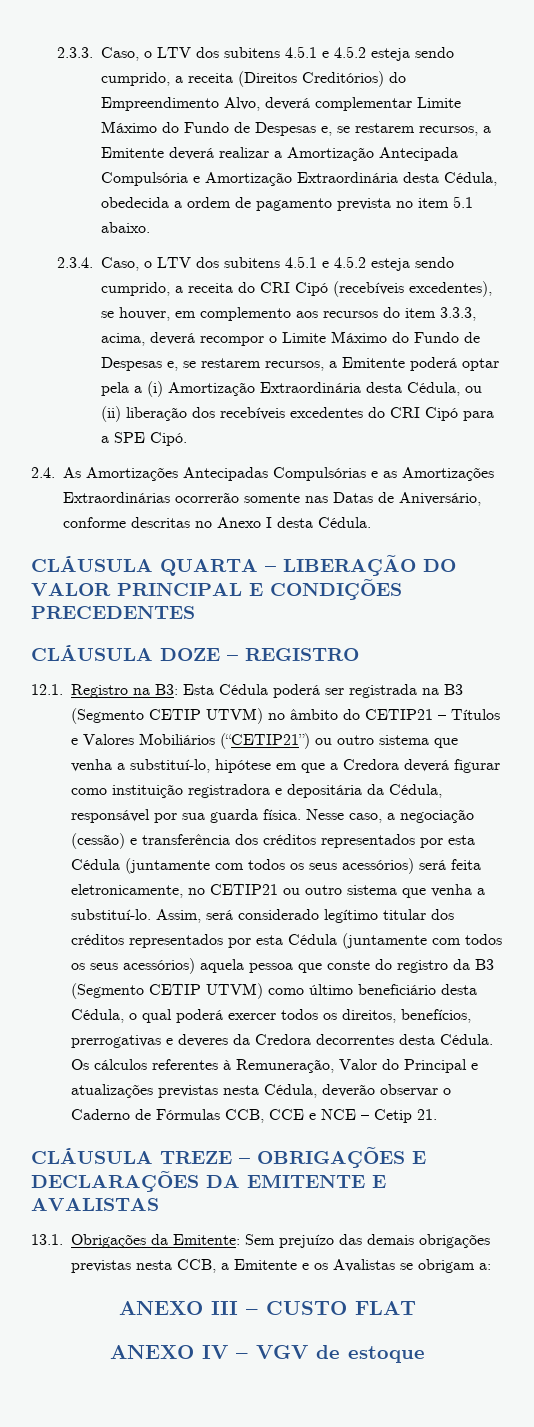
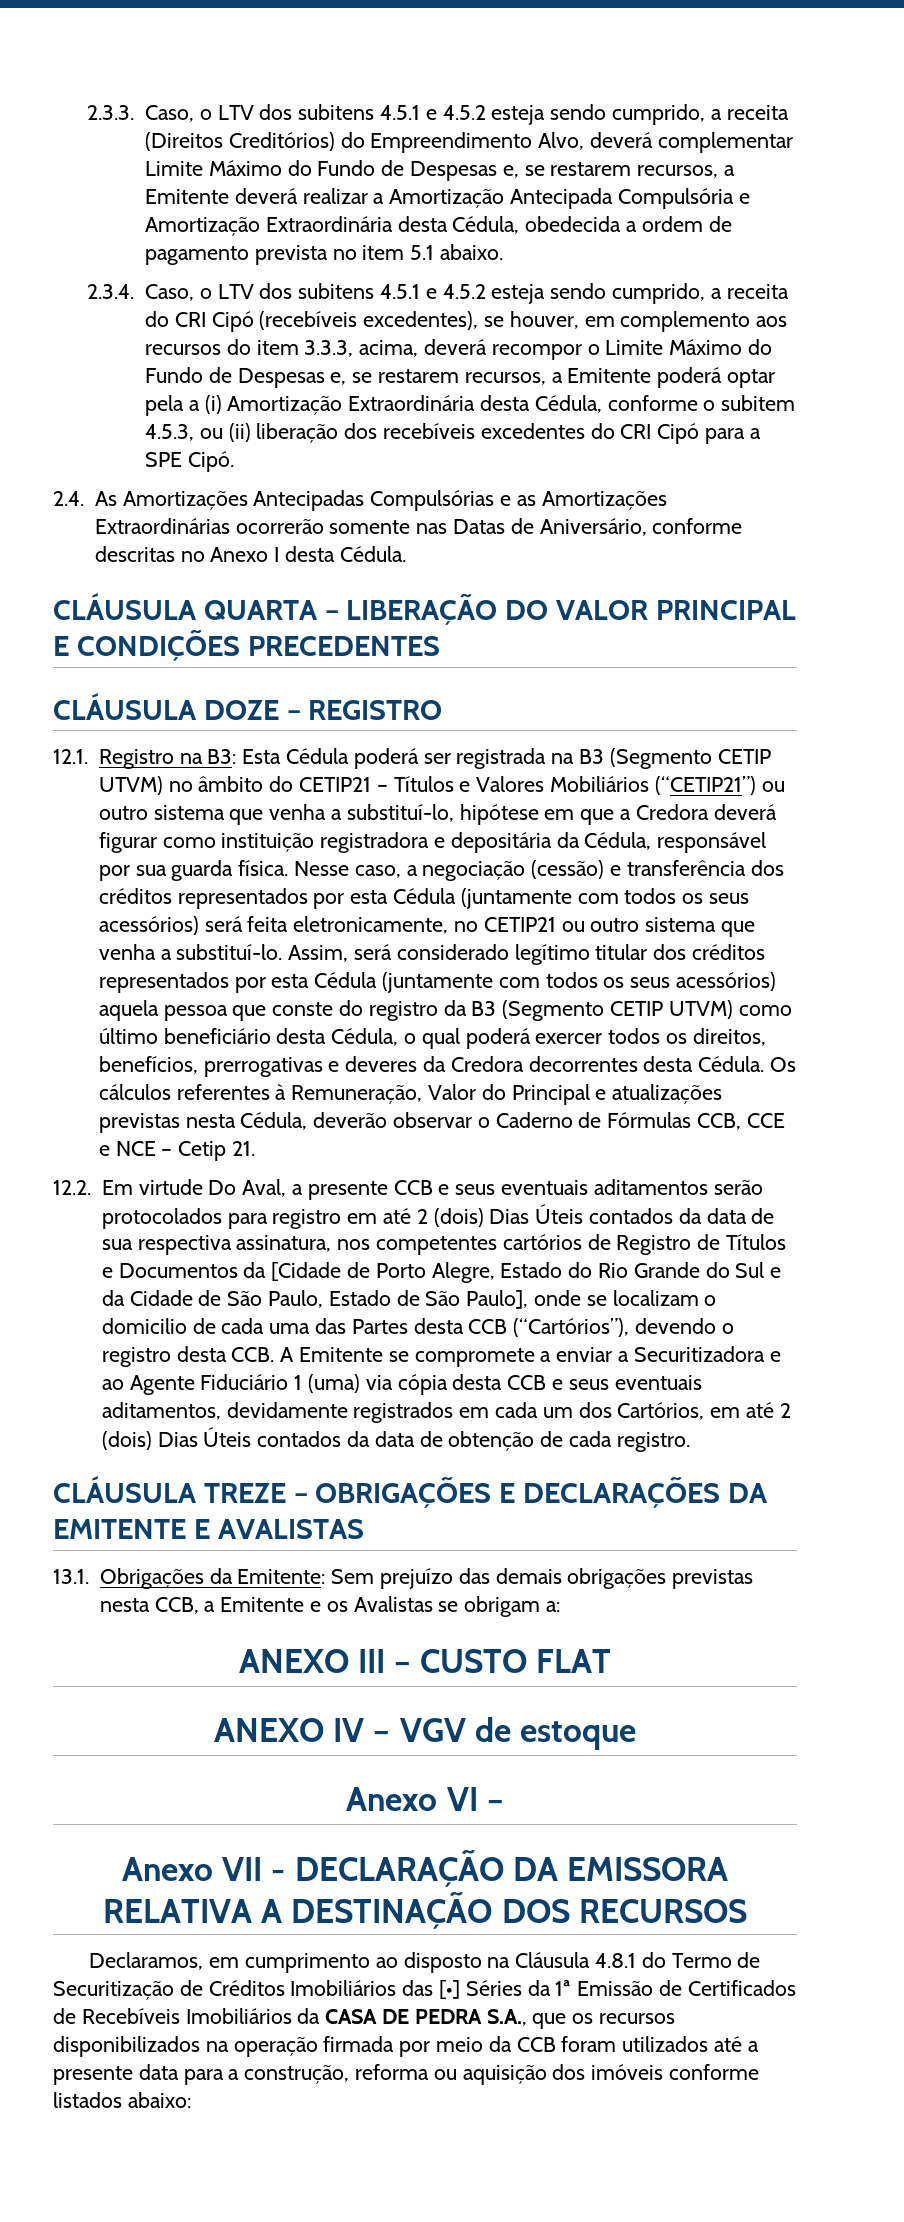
(461, 389) none -> [607,395,796,411] [144,424,194,441] conforme o subitem 4.5.3,
(437, 1114) none -> [53,1179,763,1200] [101,1204,775,1229] [101,1234,786,1255] [101,1262,782,1283] [101,1290,717,1309] [101,1318,734,1337] [101,1346,781,1367] [101,1374,702,1395] [101,1402,791,1423] [101,1427,690,1452] // 12.2. Em virtude Do Aval, a presente CCB e seus eventuais aditamentos serão protocolados para registro em até 2 (dois) Dias Úteis contados da data de sua respectiva assinatura, nos competentes cartórios de Registro de Títulos e Documentos da [Cidade de Porto Alegre, Estado do Rio Grande do Sul e da Cidade de São Paulo, Estado de São Paulo], onde se localizam o domicilio de cada uma das Partes desta CCB (“Cartórios”), devendo o registro desta CCB. A Emitente se compromete a enviar a Securitizadora e ao Agente Fiduciário 1 (uma) via cópia desta CCB e seus eventuais aditamentos, devidamente registrados em cada um dos Cartórios, em até 2 (dois) Dias Úteis contados da data de obtenção de cada registro.
(425, 1354) none -> [346,1787,504,1811] [122,1850,728,1887] [103,1892,747,1929] [89,1952,761,1973] [53,1980,796,2000] [53,2008,676,2029] [53,2036,759,2057] [53,2064,760,2085] [53,2092,191,2108] // Anexo VI – // Anexo VII - DECLARAÇÃO DA EMISSORA RELATIVA A DESTINAÇÃO DOS RECURSOS // Declaramos, em cumprimento ao disposto na Cláusula 4.8.1 do Termo de Securitização de Créditos Imobiliários das [•] Séries da 1ª Emissão de Certificados de Recebíveis Imobiliários da CASA DE PEDRA S.A., que os recursos disponibilizados na operação firmada por meio da CCB foram utilizados até a presente data para a construção, reforma ou aquisição dos imóveis conforme listados abaixo:

